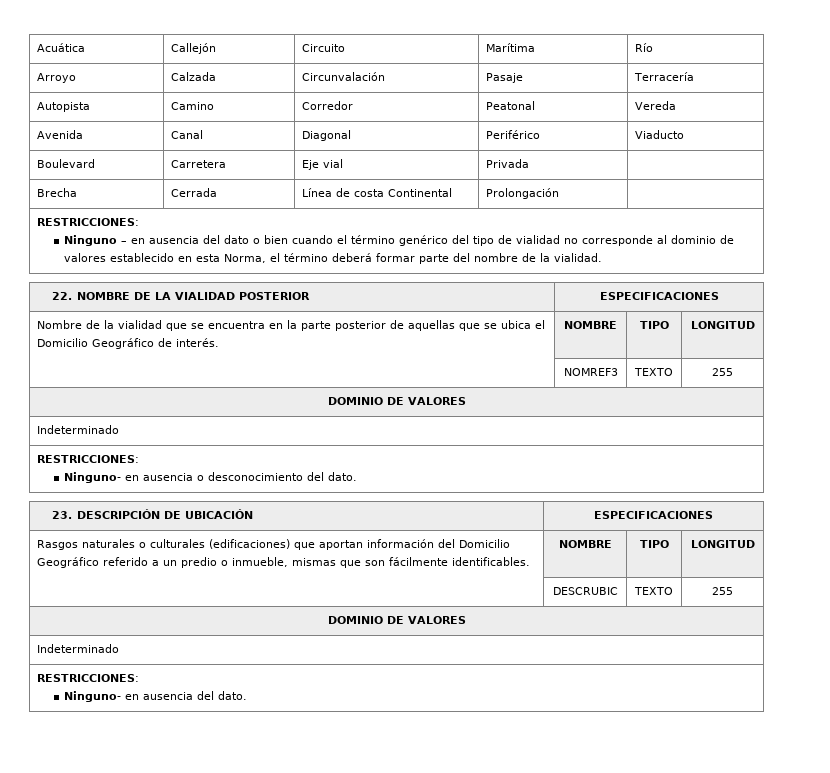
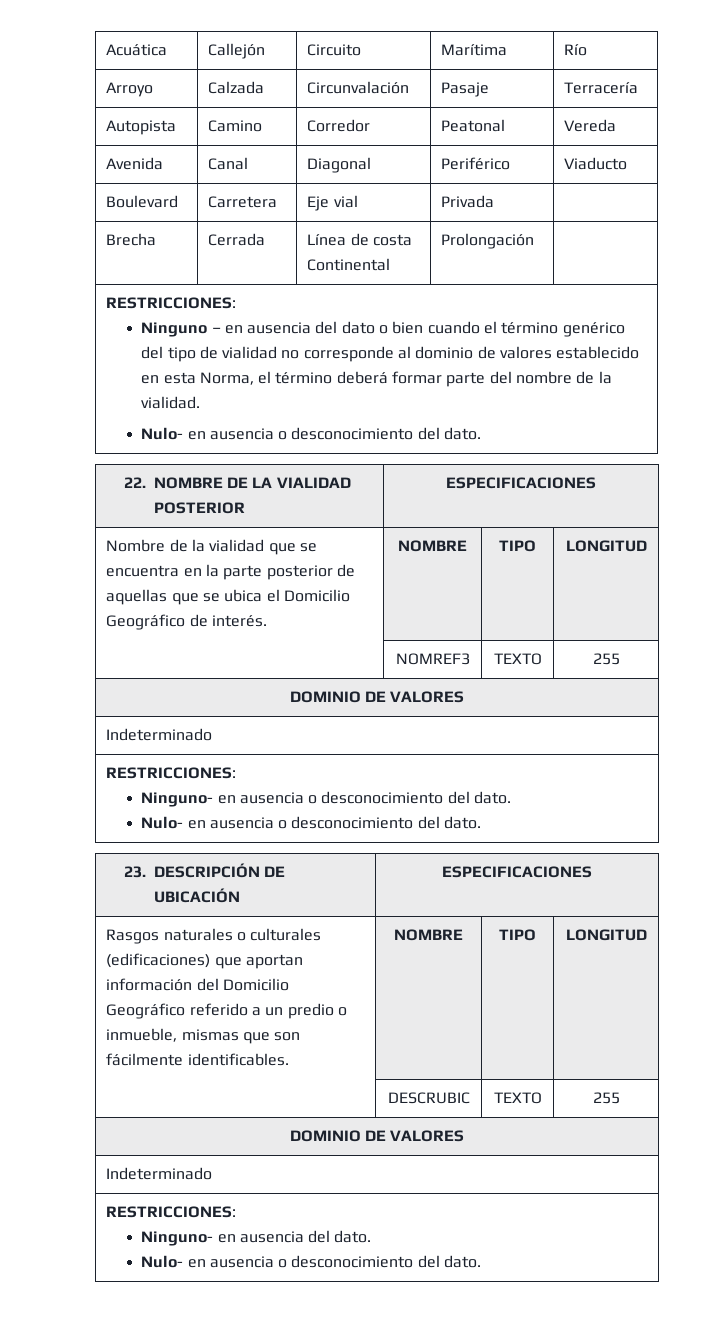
(602, 257) none -> [141,427,482,440] // Nulo- en ausencia o desconocimiento del dato.
(357, 476) none -> [141,816,482,829] // Nulo- en ausencia o desconocimiento del dato.
(247, 695) none -> [141,1255,482,1268] // Nulo- en ausencia o desconocimiento del dato.

